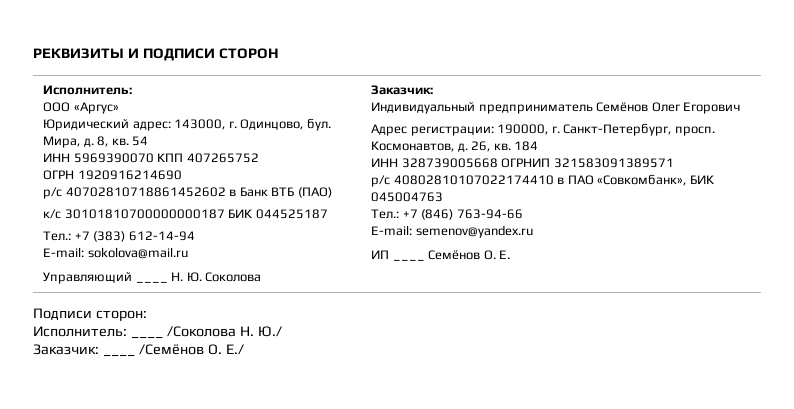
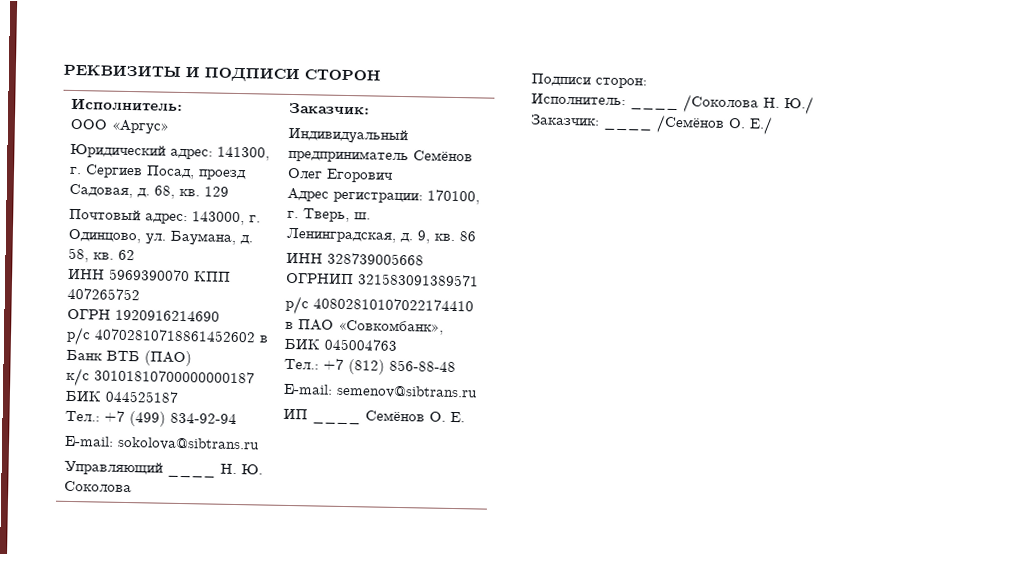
[174,118,331,131] [42,136,149,148] 143000, г. Одинцово, бул. Мира, д. 8, кв. 54 -> [217,146,271,161] [69,164,248,181] [69,183,230,199] [69,208,262,226] [68,228,254,246] [68,247,136,263] 141300, г. Сергиев Посад, проезд Садовая, д. 68, кв. 129 // Почтовый адрес: 143000, г. Одинцово, ул. Баумана, д. 58, кв. 62
[93,231,195,242] [42,247,188,259] (383) 612-14-94 // E-mail: sokolova@mail.ru -> [129,411,238,427] [65,435,261,452] (499) 834-92-94 // E-mail: sokolova@sibtrans.ru
[497,123,715,136] [370,141,539,152] 190000, г. Санкт-Петербург, просп. Космонавтов, д. 26, кв. 184 -> [427,189,481,205] [287,208,372,223] [286,227,478,244] 170100, г. Тверь, ш. Ленинградская, д. 9, кв. 86
[421,209,523,220] [370,225,533,238] (846) 763-94-66 // E-mail: semenov@yandex.ru -> [348,359,457,375] [283,383,479,400] (812) 856-88-48 // E-mail: semenov@sibtrans.ru

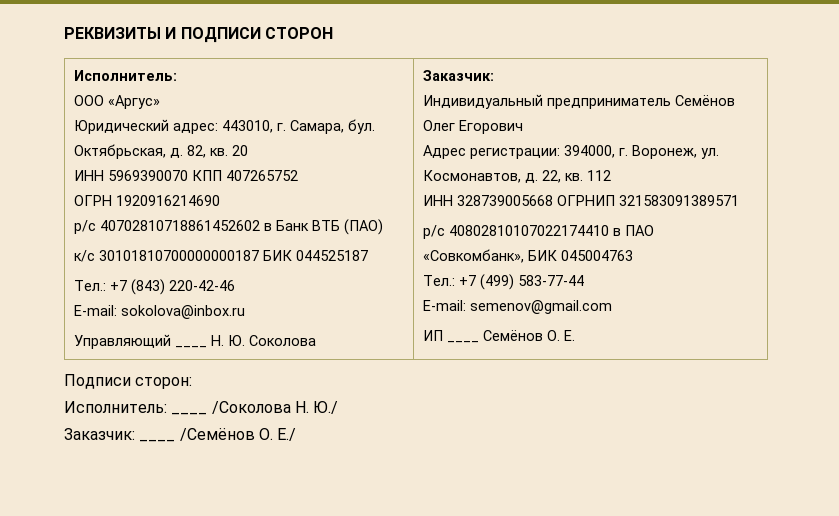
[217,146,271,161] [69,164,248,181] [69,183,230,199] [69,208,262,226] [68,228,254,246] [68,247,136,263] 141300, г. Сергиев Посад, проезд Садовая, д. 68, кв. 129 // Почтовый адрес: 143000, г. Одинцово, ул. Баумана, д. 58, кв. 62 -> [222,119,376,134] [74,144,249,159] 443010, г. Самара, бул. Октябрьская, д. 82, кв. 20
[129,411,238,427] [65,435,261,452] (499) 834-92-94 // E-mail: sokolova@sibtrans.ru -> [131,279,236,295] [74,305,246,319] (843) 220-42-46 // E-mail: sokolova@inbox.ru
[427,189,481,205] [287,208,372,223] [286,227,478,244] 170100, г. Тверь, ш. Ленинградская, д. 9, кв. 86 -> [564,145,720,159] [423,170,612,183] 394000, г. Воронеж, ул. Космонавтов, д. 22, кв. 112
[348,359,457,375] [283,383,479,400] (812) 856-88-48 // E-mail: semenov@sibtrans.ru -> [480,274,585,290] [423,300,613,314] (499) 583-77-44 // E-mail: semenov@gmail.com

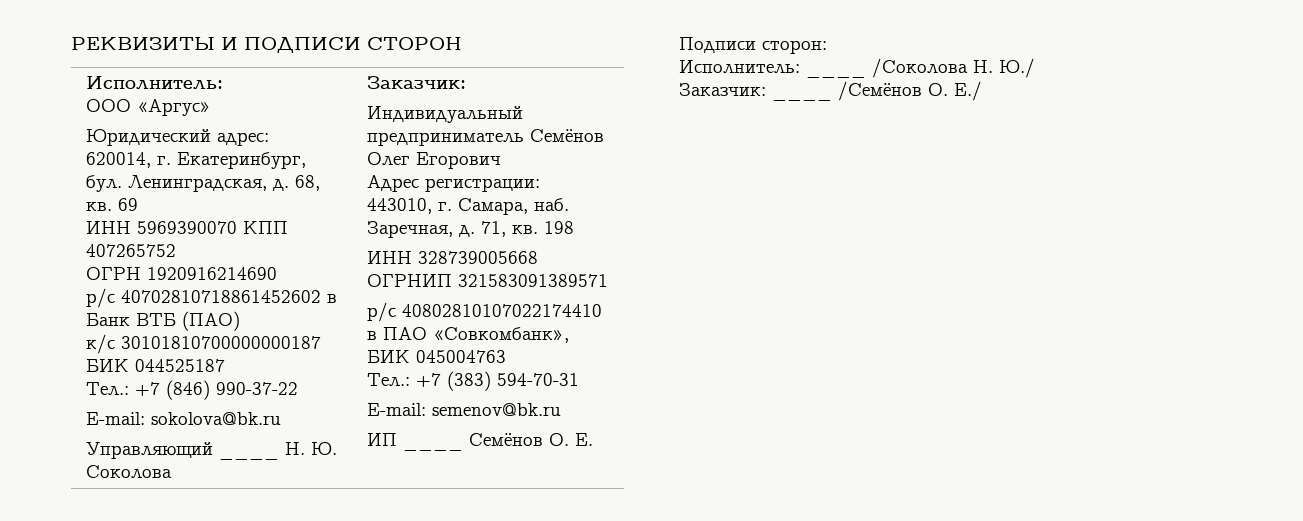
[222,119,376,134] [74,144,249,159] 443010, г. Самара, бул. Октябрьская, д. 82, кв. 20 -> [85,152,306,169] [85,175,320,192] [85,198,138,211] 620014, г. Екатеринбург, бул. Ленинградская, д. 68, кв. 69
[131,279,236,295] [74,305,246,319] (843) 220-42-46 // E-mail: sokolova@inbox.ru -> [165,380,298,400] [85,412,281,425] (846) 990-37-22 // E-mail: sokolova@bk.ru
[564,145,720,159] [423,170,612,183] 394000, г. Воронеж, ул. Космонавтов, д. 22, кв. 112 -> [366,198,569,215] [366,221,574,238] 443010, г. Самара, наб. Заречная, д. 71, кв. 198
[480,274,585,290] [423,300,613,314] (499) 583-77-44 // E-mail: semenov@gmail.com -> [446,371,579,391] [366,403,561,416] (383) 594-70-31 // E-mail: semenov@bk.ru

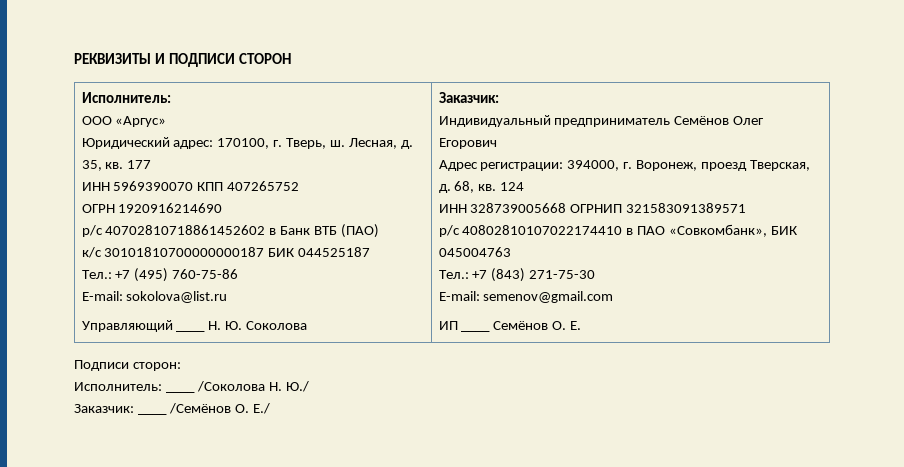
[85,152,306,169] [85,175,320,192] [85,198,138,211] 620014, г. Екатеринбург, бул. Ленинградская, д. 68, кв. 69 -> [217,138,413,149] [81,160,152,171] 170100, г. Тверь, ш. Лесная, д. 35, кв. 177
[165,380,298,400] [85,412,281,425] (846) 990-37-22 // E-mail: sokolova@bk.ru -> [134,268,239,282] [81,291,228,303] (495) 760-75-86 // E-mail: sokolova@list.ru
[366,198,569,215] [366,221,574,238] 443010, г. Самара, наб. Заречная, д. 71, кв. 198 -> [567,160,810,171] [438,181,525,193] 394000, г. Воронеж, проезд Тверская, д. 68, кв. 124
[446,371,579,391] [366,403,561,416] (383) 594-70-31 // E-mail: semenov@bk.ru -> [491,268,596,282] [438,291,614,303] (843) 271-75-30 // E-mail: semenov@gmail.com

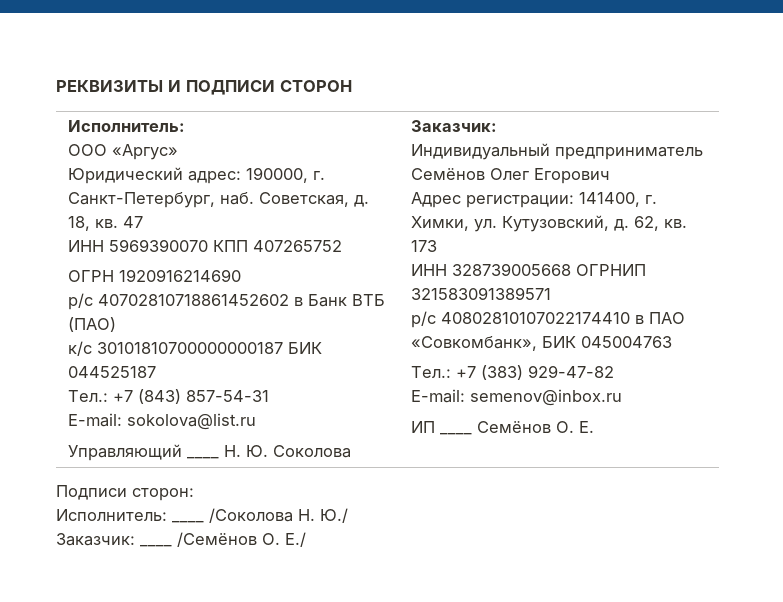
[217,138,413,149] [81,160,152,171] 170100, г. Тверь, ш. Лесная, д. 35, кв. 177 -> [245,167,325,183] [67,192,369,208] [67,216,143,231] 190000, г. Санкт-Петербург, наб. Советская, д. 18, кв. 47
[134,268,239,282] (495) 760-75-86 -> [137,389,269,404] (843) 857-54-31
[567,160,810,171] [438,181,525,193] 394000, г. Воронеж, проезд Тверская, д. 68, кв. 124 -> [578,192,657,207] [410,215,687,232] [410,240,437,252] 141400, г. Химки, ул. Кутузовский, д. 62, кв. 173
[491,268,596,282] [438,291,614,303] (843) 271-75-30 // E-mail: semenov@gmail.com -> [480,365,614,380] [410,389,622,406] (383) 929-47-82 // E-mail: semenov@inbox.ru

